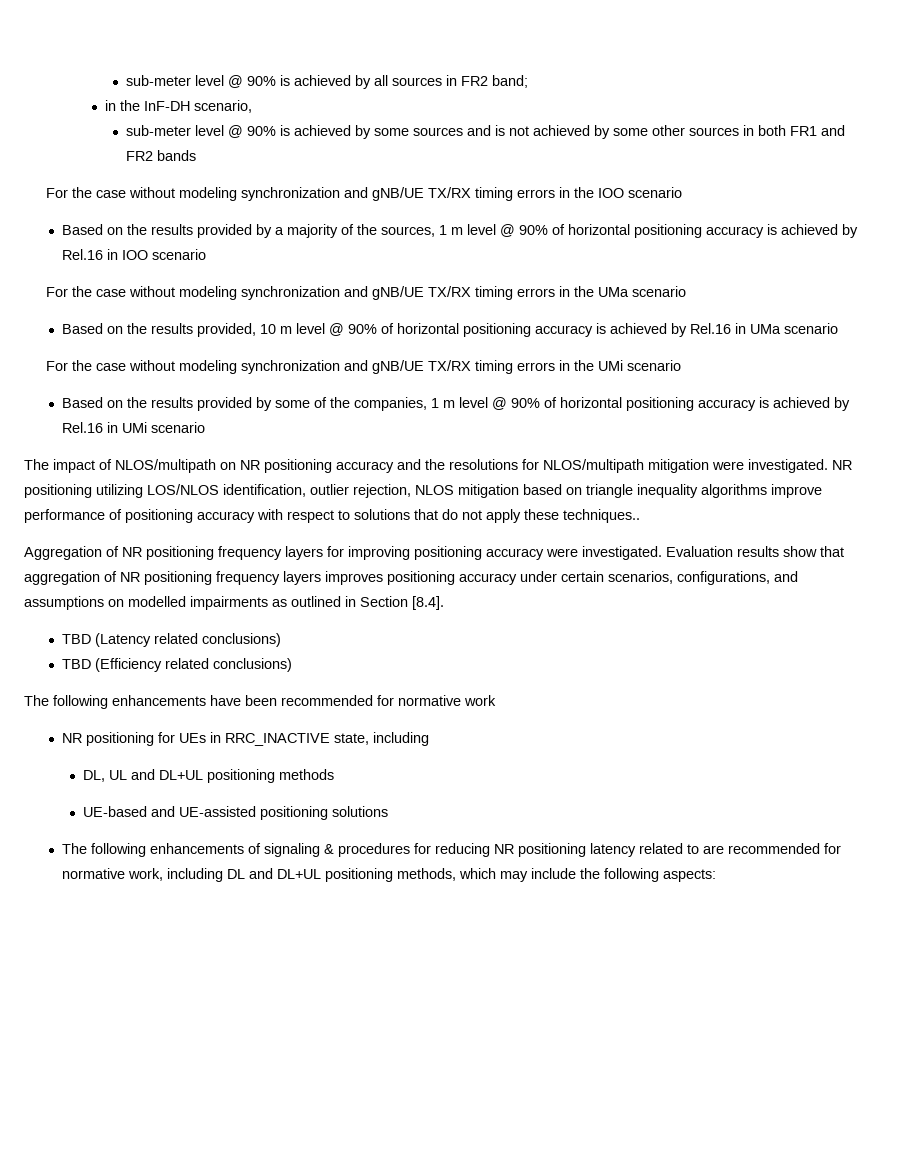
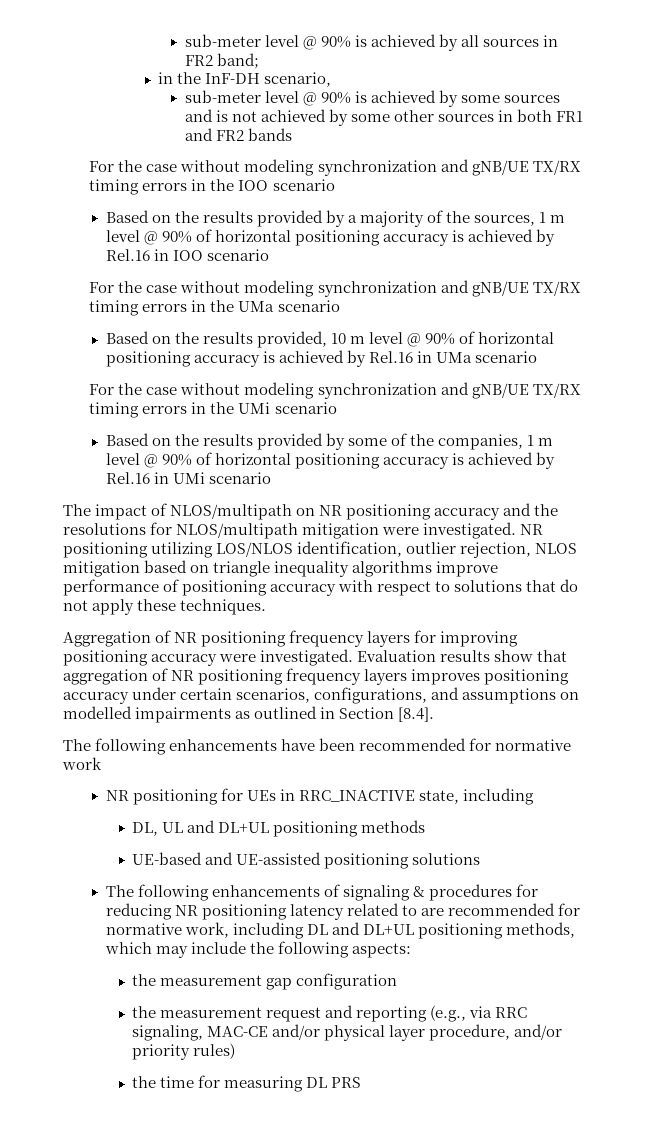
[563,509,640,523] techniques.. -> [180,599,267,615] techniques.
[61,633,281,647] [61,658,292,672] // TBD (Latency related conclusions) // TBD (Efficiency related conclusions) -> (435, 714) none
(716, 875) none -> [132,973,398,990] [132,1005,528,1022] [132,1024,563,1041] [132,1043,236,1060] [132,1075,362,1092] // the measurement gap configuration // the measurement request and reporting (e.g., via RRC signaling, MAC-CE and/or physical layer procedure, and/or priority rules) // the time for measuring DL PRS

